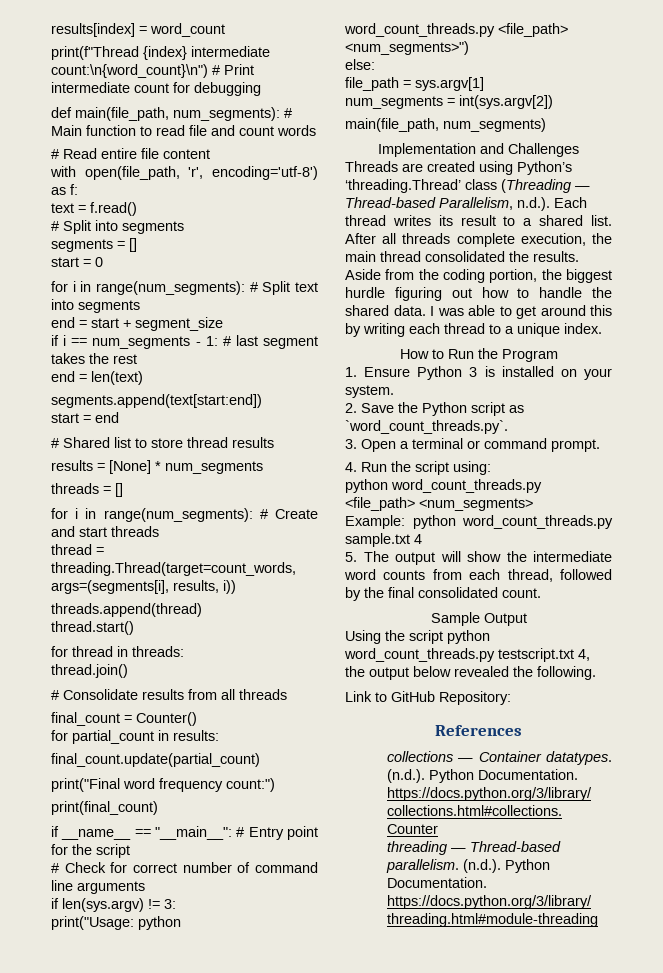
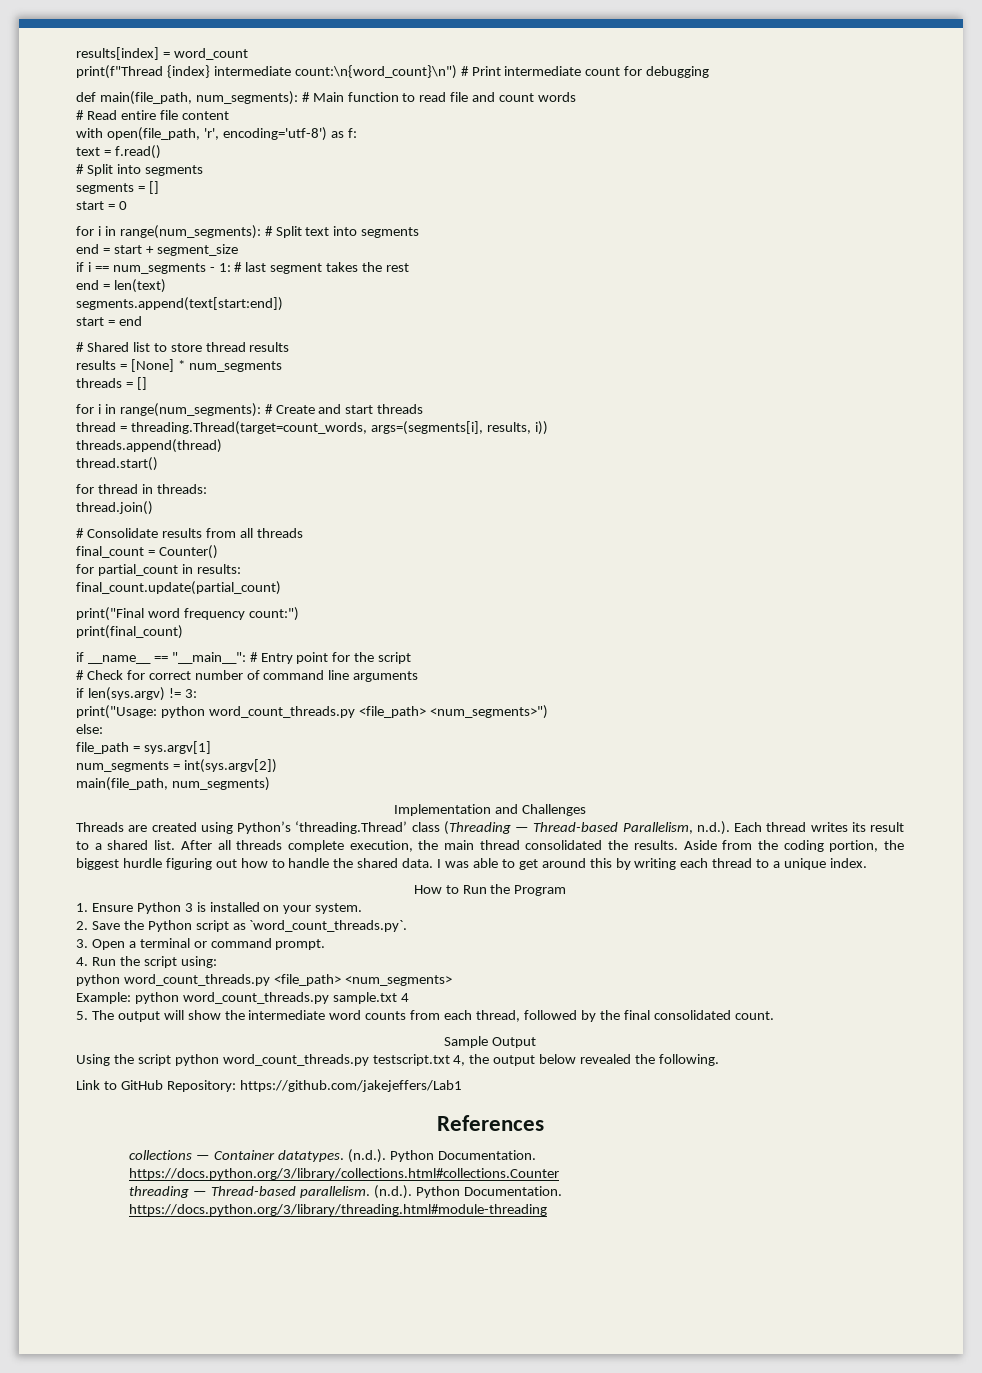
(511, 698) none -> [239,1080,462,1092] https://github.com/jakejeffers/Lab1

